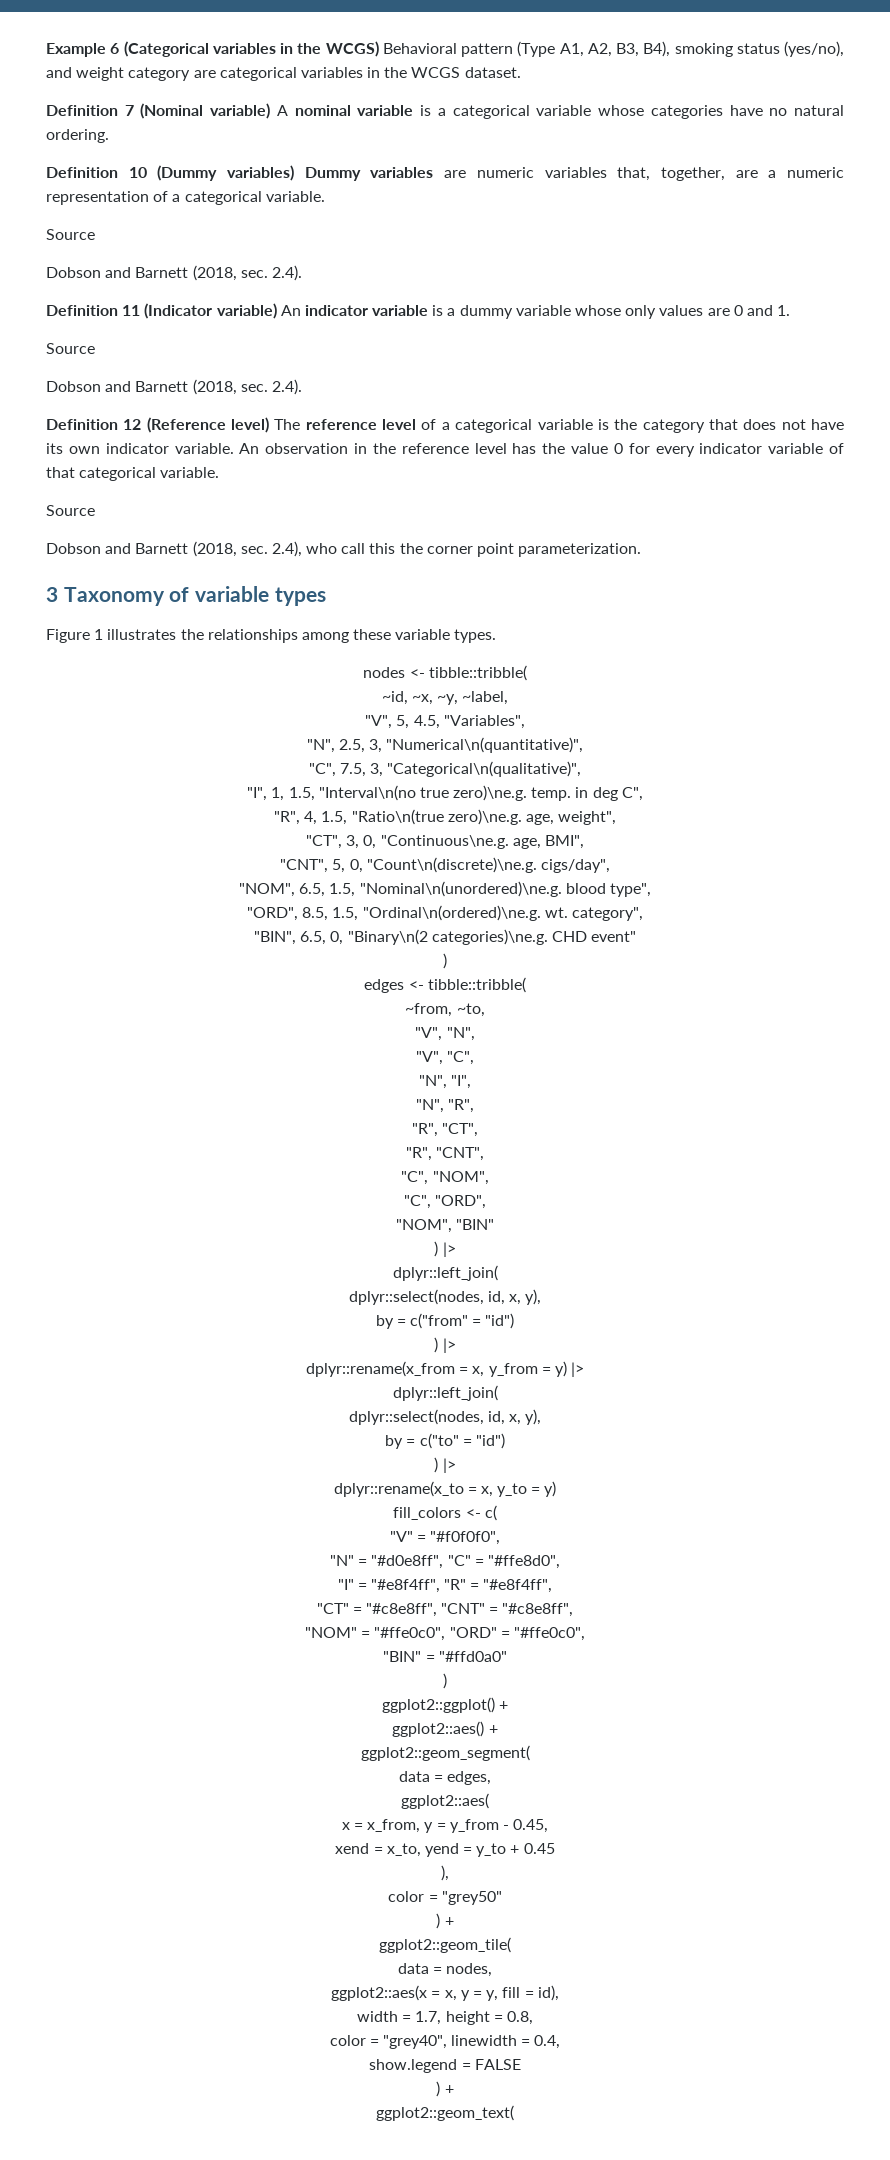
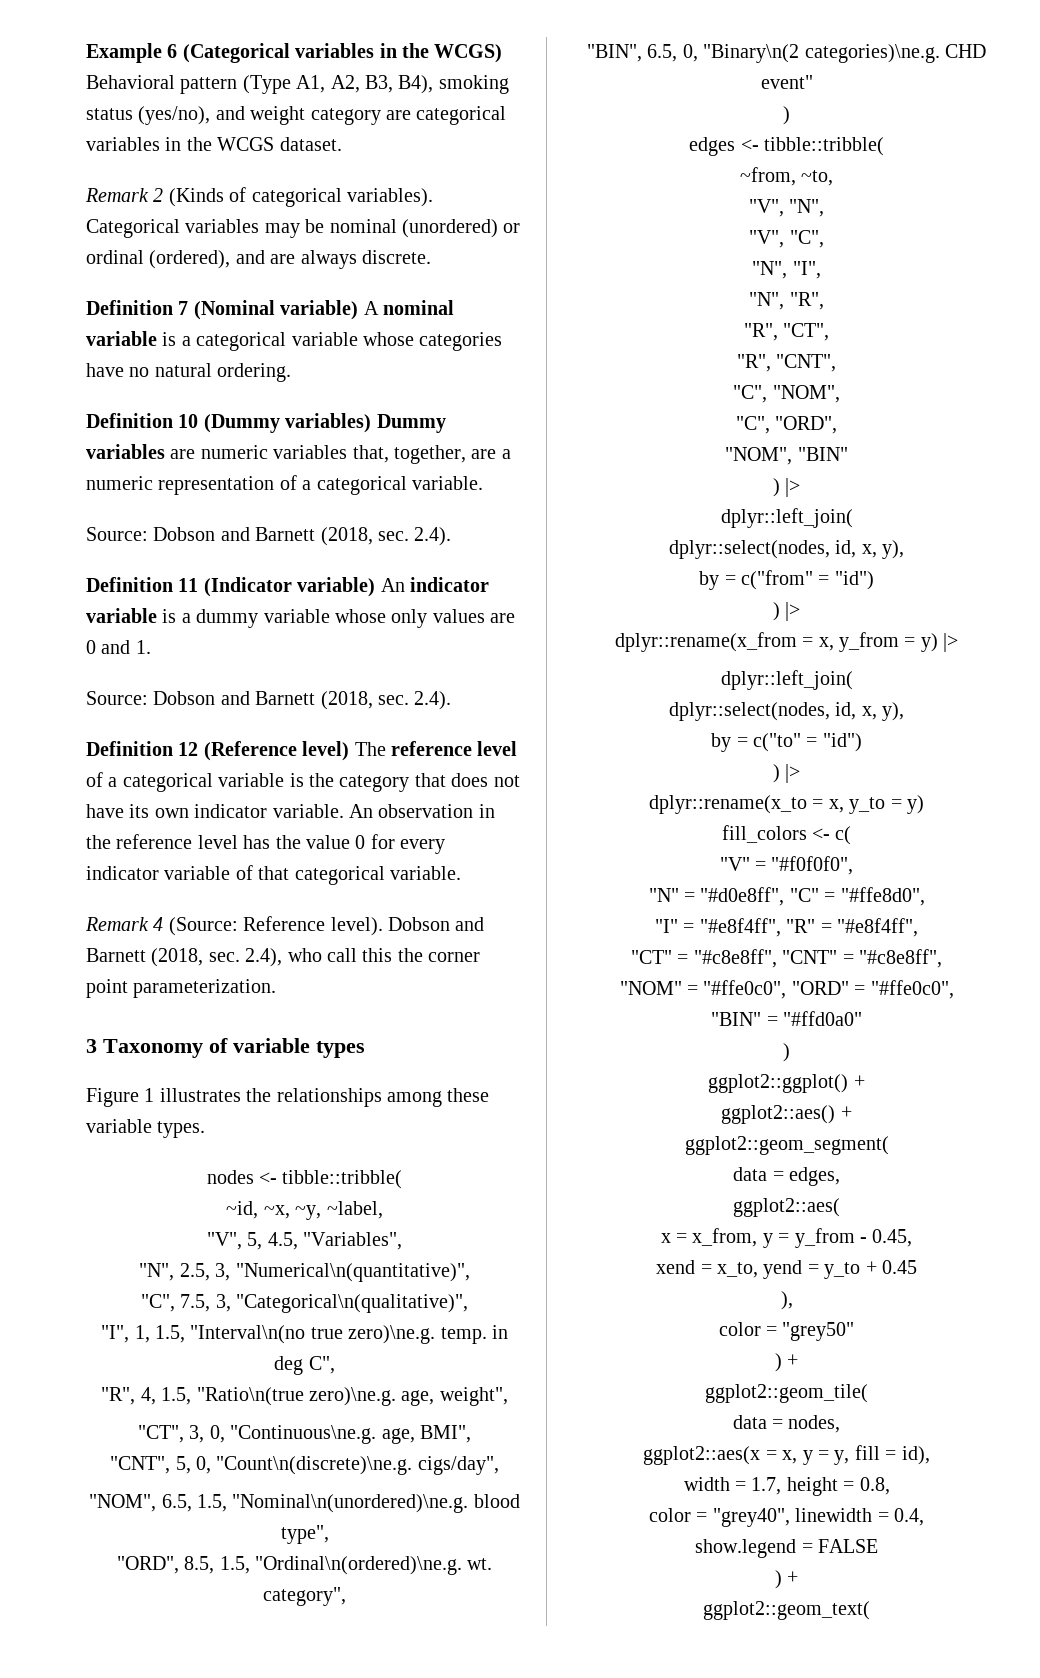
(521, 72) none -> [85,187,433,207] [86,219,521,238] [86,250,431,269] // Remark 2 (Kinds of categorical variables). Categorical variables may be nominal (unordered) or ordinal (ordered), and are always discrete.
[46,229,95,240] Source // -> [86,527,148,541] Source:
[46,343,95,354] Source // -> [86,691,148,705] Source:
[46,505,95,516] Source // -> [85,916,383,936] Remark 4 (Source: Reference level).

